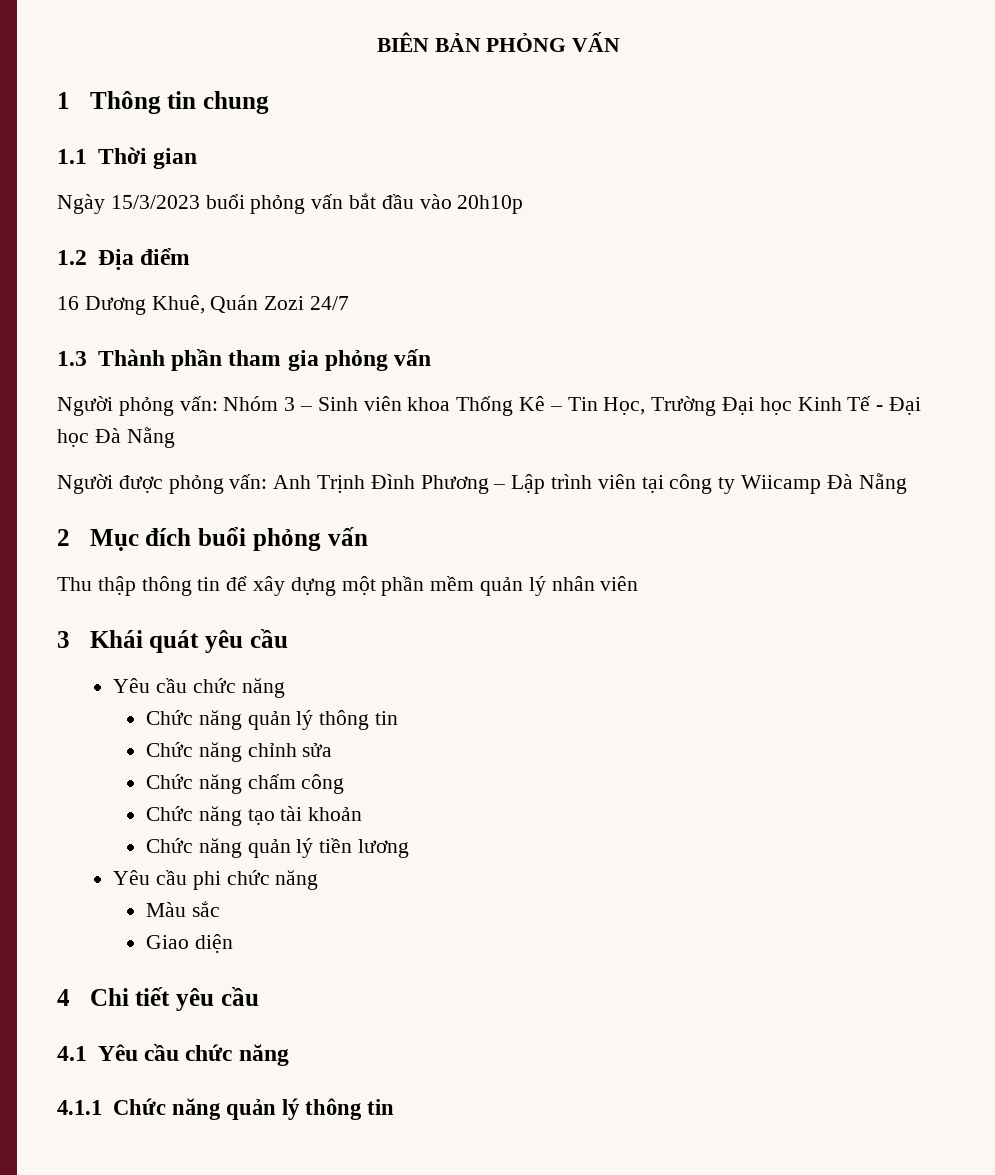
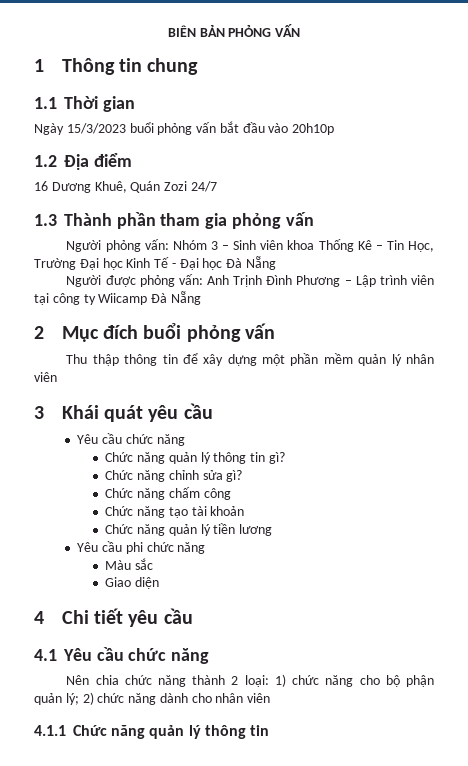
(398, 718) none -> [268,452,285,464] gì?
(333, 750) none -> [226,470,243,482] gì?
(289, 1055) none -> [66,674,434,687] [34,692,271,705] // Nên chia chức năng thành 2 loại: 1) chức năng cho bộ phận quản lý; 2) chức năng dành cho nhân viên

